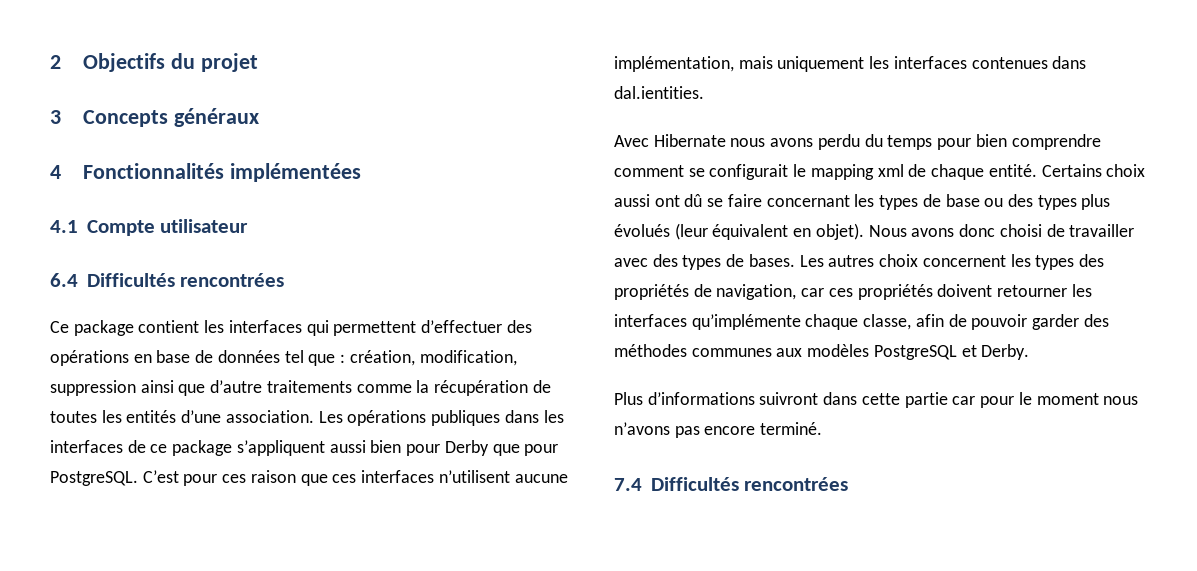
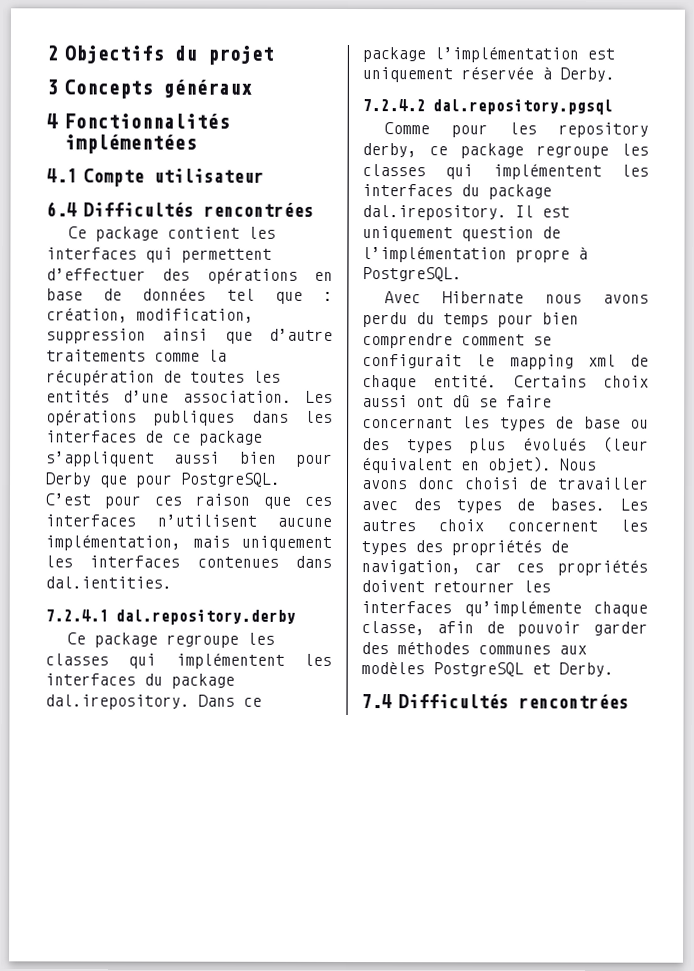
(704, 92) none -> [45,609,296,625] [67,632,276,648] [45,652,332,669] [45,673,235,689] [45,694,262,710] [362,46,615,63] [362,66,615,83] [362,99,613,115] [384,122,649,138] [362,143,649,159] [362,163,649,180] [362,184,552,200] [362,205,570,221] [362,226,561,242] [362,246,588,263] [362,267,462,282] // 7.2.4.1 dal.repository.derby // Ce package regroupe les classes qui implémentent les interfaces du package dal.irepository. Dans ce package l’implémentation est uniquement réservée à Derby. // 7.2.4.2 dal.repository.pgsql // Comme pour les repository derby, ce package regroupe les classes qui implémentent les interfaces du package dal.irepository. Il est uniquement question de l’implémentation propre à PostgreSQL.
[614,392,1139,408] [614,422,823,438] // Plus d’informations suivront dans cette partie car pour le moment nous n’avons pas encore terminé. -> (614, 669) none

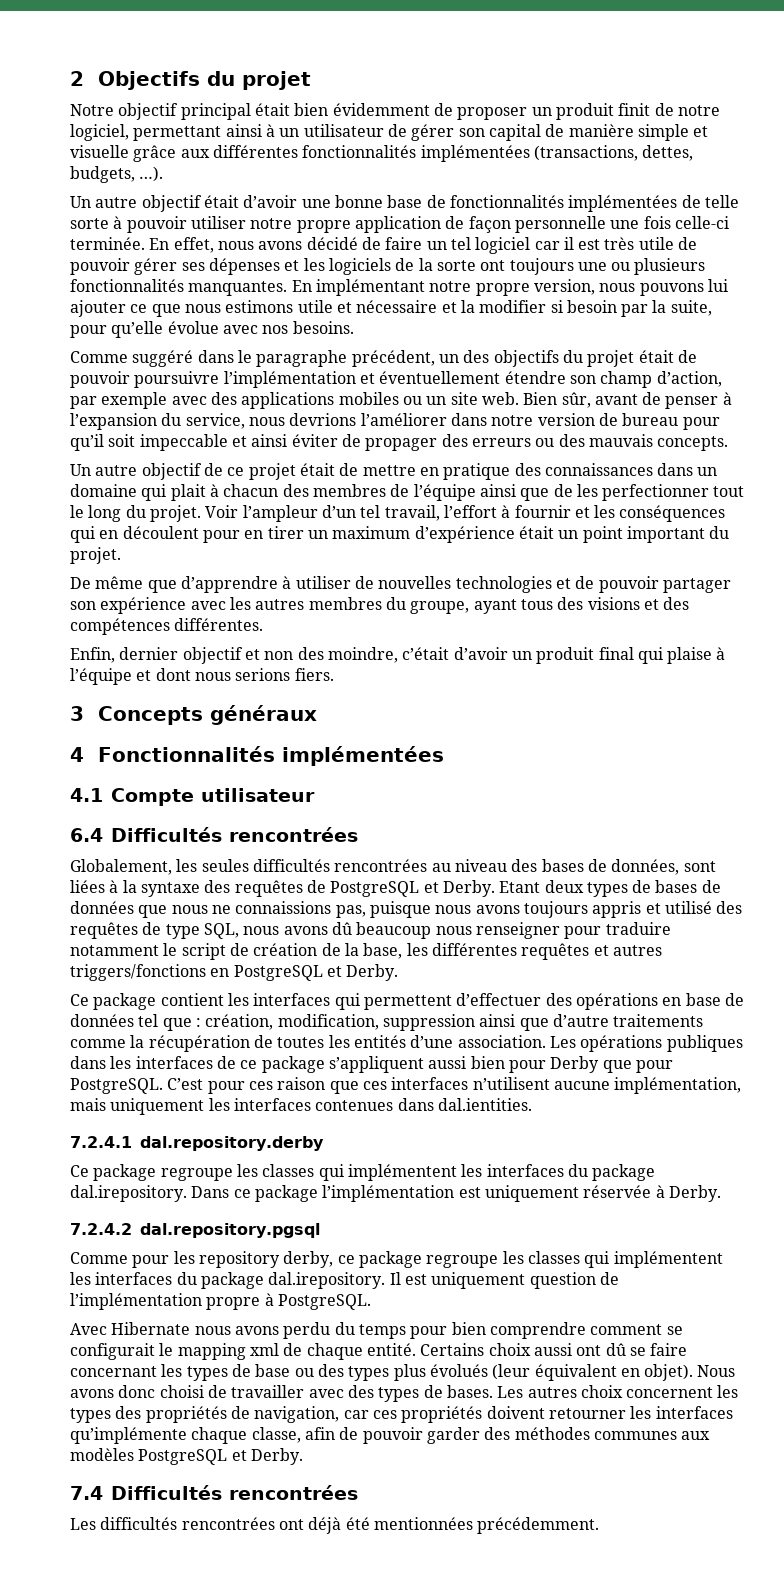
(274, 55) none -> [70,103,720,120] [70,124,709,141] [70,145,694,162] [70,166,164,183] [70,195,739,212] [70,216,729,233] [70,237,698,254] [70,258,706,275] [70,279,728,296] [70,300,712,317] [70,321,354,338] [70,350,697,367] [70,371,722,388] [70,392,732,409] [70,413,720,430] [70,434,729,451] [70,463,718,480] [70,484,745,501] [70,505,726,522] [70,526,730,543] [70,547,121,564] [70,576,731,593] [70,597,690,614] [70,618,264,635] [70,647,726,664] [70,668,334,685] // Notre objectif principal était bien évidemment de proposer un produit finit de notre logiciel, permettant ainsi à un utilisateur de gérer son capital de manière simple et visuelle grâce aux différentes fonctionnalités implémentées (transactions, dettes, budgets, …). // Un autre objectif était d’avoir une bonne base de fonctionnalités implémentées de telle sorte à pouvoir utiliser notre propre application de façon personnelle une fois celle-ci terminée. En effet, nous avons décidé de faire un tel logiciel car il est très utile de pouvoir gérer ses dépenses et les logiciels de la sorte ont toujours une ou plusieurs fonctionnalités manquantes. En implémentant notre propre version, nous pouvons lui ajouter ce que nous estimons utile et nécessaire et la modifier si besoin par la suite, pour qu’elle évolue avec nos besoins. // Comme suggéré dans le paragraphe précédent, un des objectifs du projet était de pouvoir poursuivre l’implémentation et éventuellement étendre son champ d’action, par exemple avec des applications mobiles ou un site web. Bien sûr, avant de penser à l’expansion du service, nous devrions l’améliorer dans notre version de bureau pour qu’il soit impeccable et ainsi éviter de propager des erreurs ou des mauvais concepts. // Un autre objectif de ce projet était de mettre en pratique des connaissances dans un domaine qui plait à chacun des membres de l’équipe ainsi que de les perfectionner tout le long du projet. Voir l’ampleur d’un tel travail, l’effort à fournir et les conséquences qui en découlent pour en tirer un maximum d’expérience était un point important du projet. // De même que d’apprendre à utiliser de nouvelles technologies et de pouvoir partager son expérience avec les autres membres du groupe, ayant tous des visions et des compétences différentes. // Enfin, dernier objectif et non des moindre, c’était d’avoir un produit final qui plaise à l’équipe et dont nous serions fiers.
(314, 209) none -> [70,859,716,875] [70,880,721,897] [70,901,743,918] [70,922,671,939] [70,943,662,960] [70,964,399,981] // Globalement, les seules difficultés rencontrées au niveau des bases de données, sont liées à la syntaxe des requêtes de PostgreSQL et Derby. Etant deux types de bases de données que nous ne connaissions pas, puisque nous avons toujours appris et utilisé des requêtes de type SQL, nous avons dû beaucoup nous renseigner pour traduire notamment le script de création de la base, les différentes requêtes et autres triggers/fonctions en PostgreSQL et Derby.
(629, 701) none -> [70,1517,600,1534] // Les difficultés rencontrées ont déjà été mentionnées précédemment.

